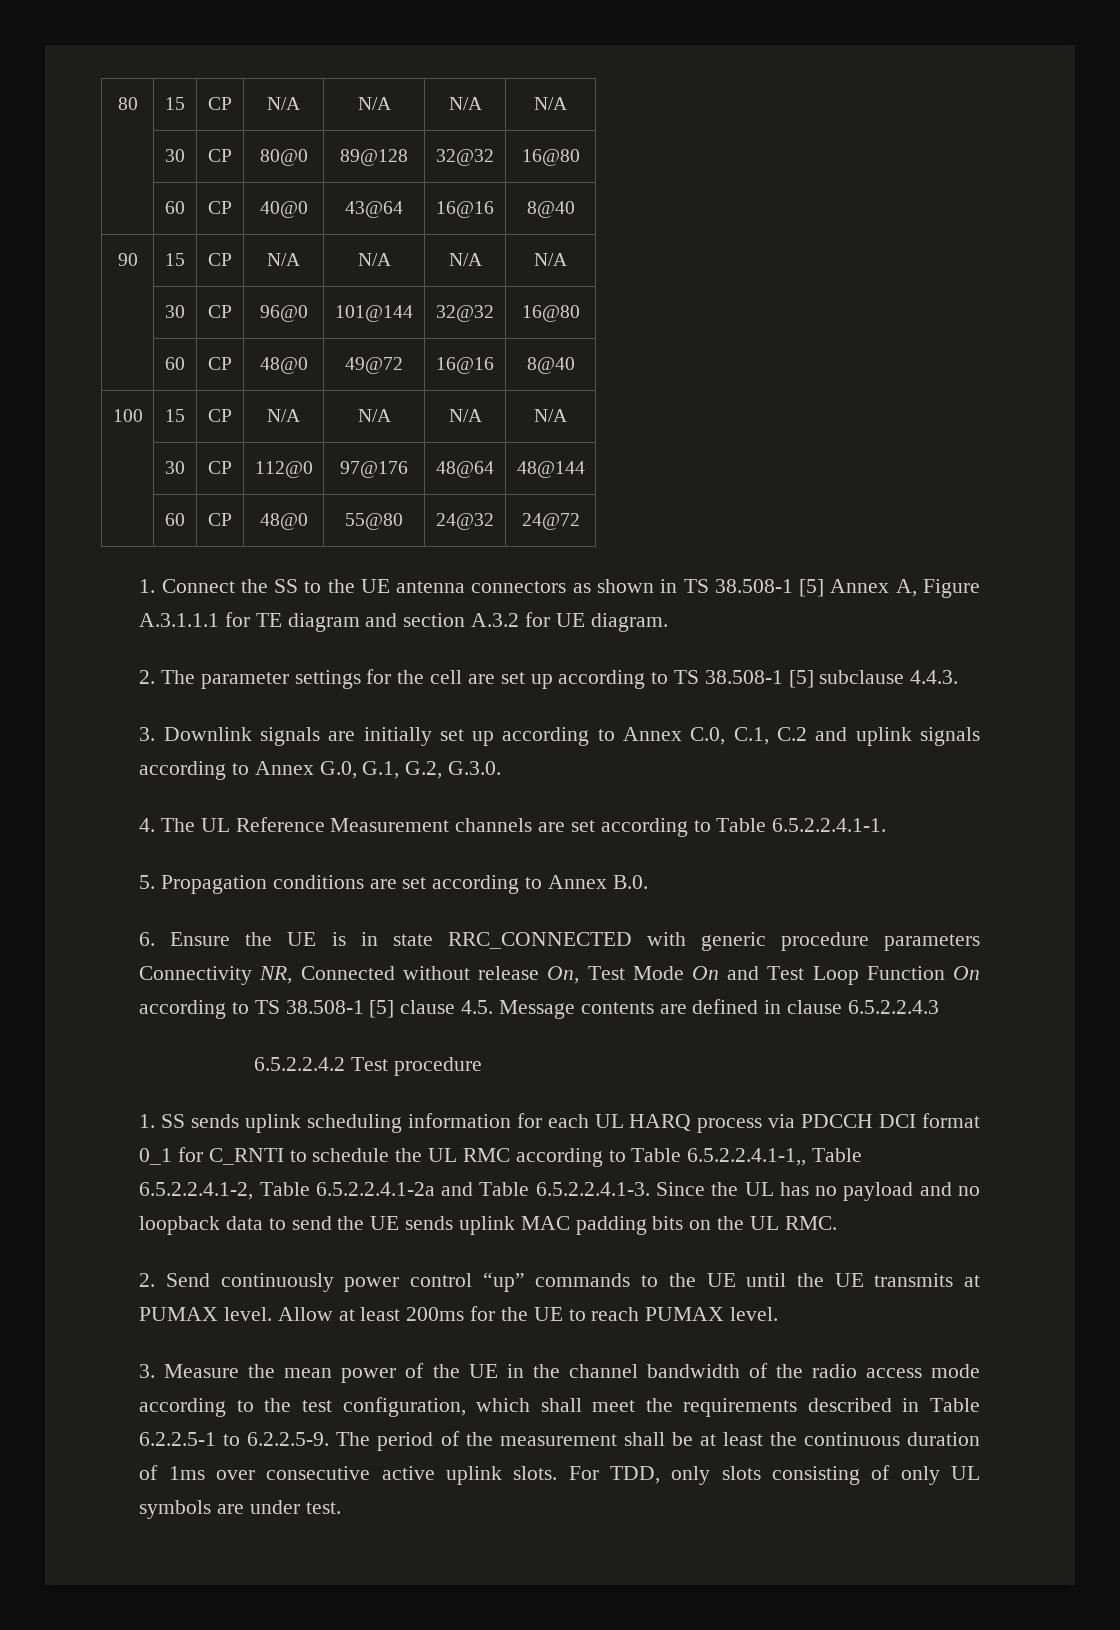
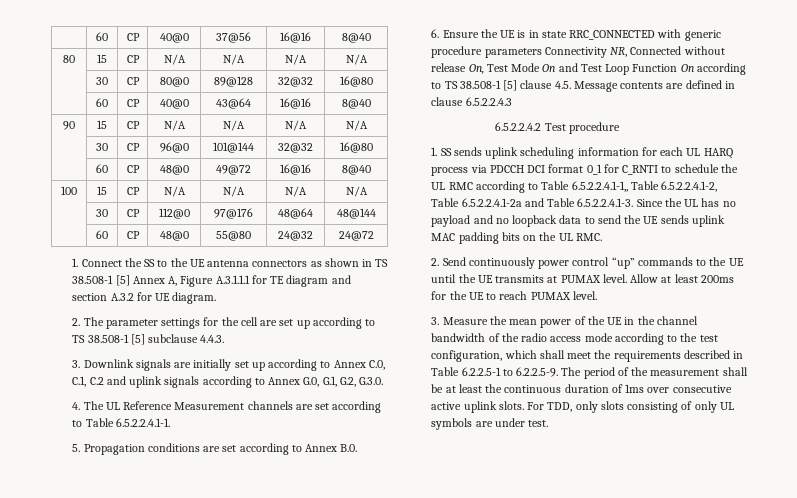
(117, 103) none -> [96,32,108,41] [126,33,140,41] [159,33,189,43] [216,32,251,43] [280,32,311,43] [341,33,371,43] | 60 | CP | 40@0 | 37@56 | 16@16 | 8@40 //

